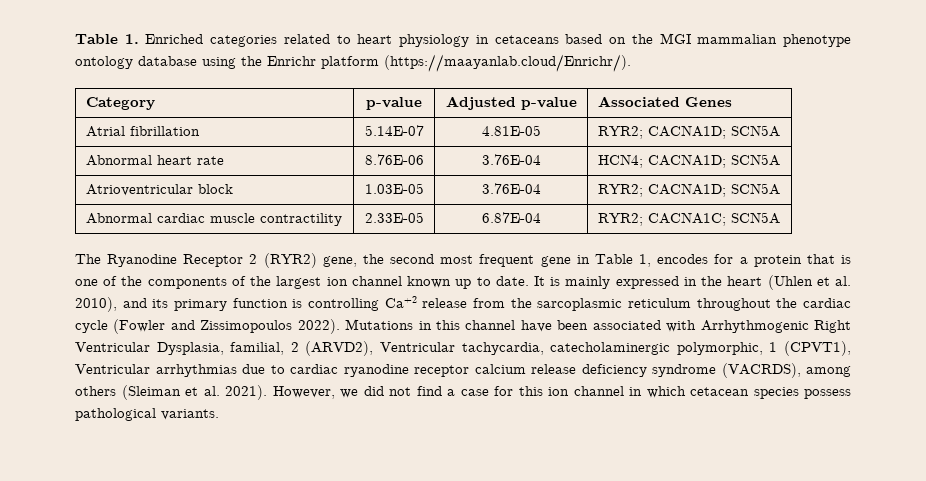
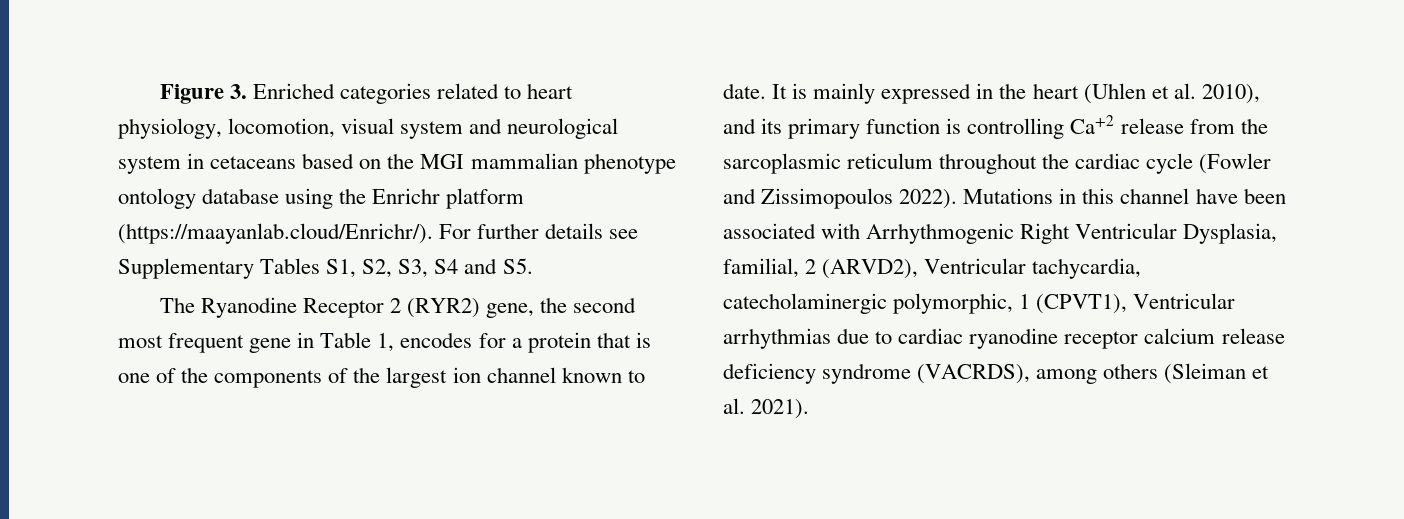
[75,34,139,44] Table 1. -> [159,84,247,104] Figure 3.
[399,34,470,47] physiology -> [118,118,619,139] [118,156,181,174] physiology, locomotion, visual system and neurological system
[85,97,155,110] [366,97,422,110] [445,96,577,110] [597,96,732,107] [85,126,200,137] [364,125,424,136] [481,125,541,136] [597,125,780,139] [85,155,224,166] [364,154,424,165] [481,154,541,165] [597,154,780,168] [85,184,233,196] [364,183,424,194] [481,183,541,194] [597,183,780,197] [85,213,342,226] [364,212,424,223] [481,212,541,223] [597,212,780,226] // Category | p-value | Adjusted p-value | Associated Genes // Atrial fibrillation | 5.14E-07 | 4.81E-05 | RYR2; CACNA1D; SCN5A // Abnormal heart rate | 8.76E-06 | 3.76E-04 | HCN4; CACNA1D; SCN5A // Atrioventricular block | 1.03E-05 | 3.76E-04 | RYR2; CACNA1D; SCN5A // Abnormal cardiac muscle contractility | 2.33E-05 | 6.87E-04 | RYR2; CACNA1C; SCN5A -> [439,223,639,239] [118,258,533,279] For further details see Supplementary Tables S1, S2, S3, S4 and S5.
[455,279,472,289] up -> (622, 375) none
[272,386,851,399] [75,408,219,421] However, we did not find a case for this ion channel in which cetacean species possess pathological variants. -> (810, 409) none

